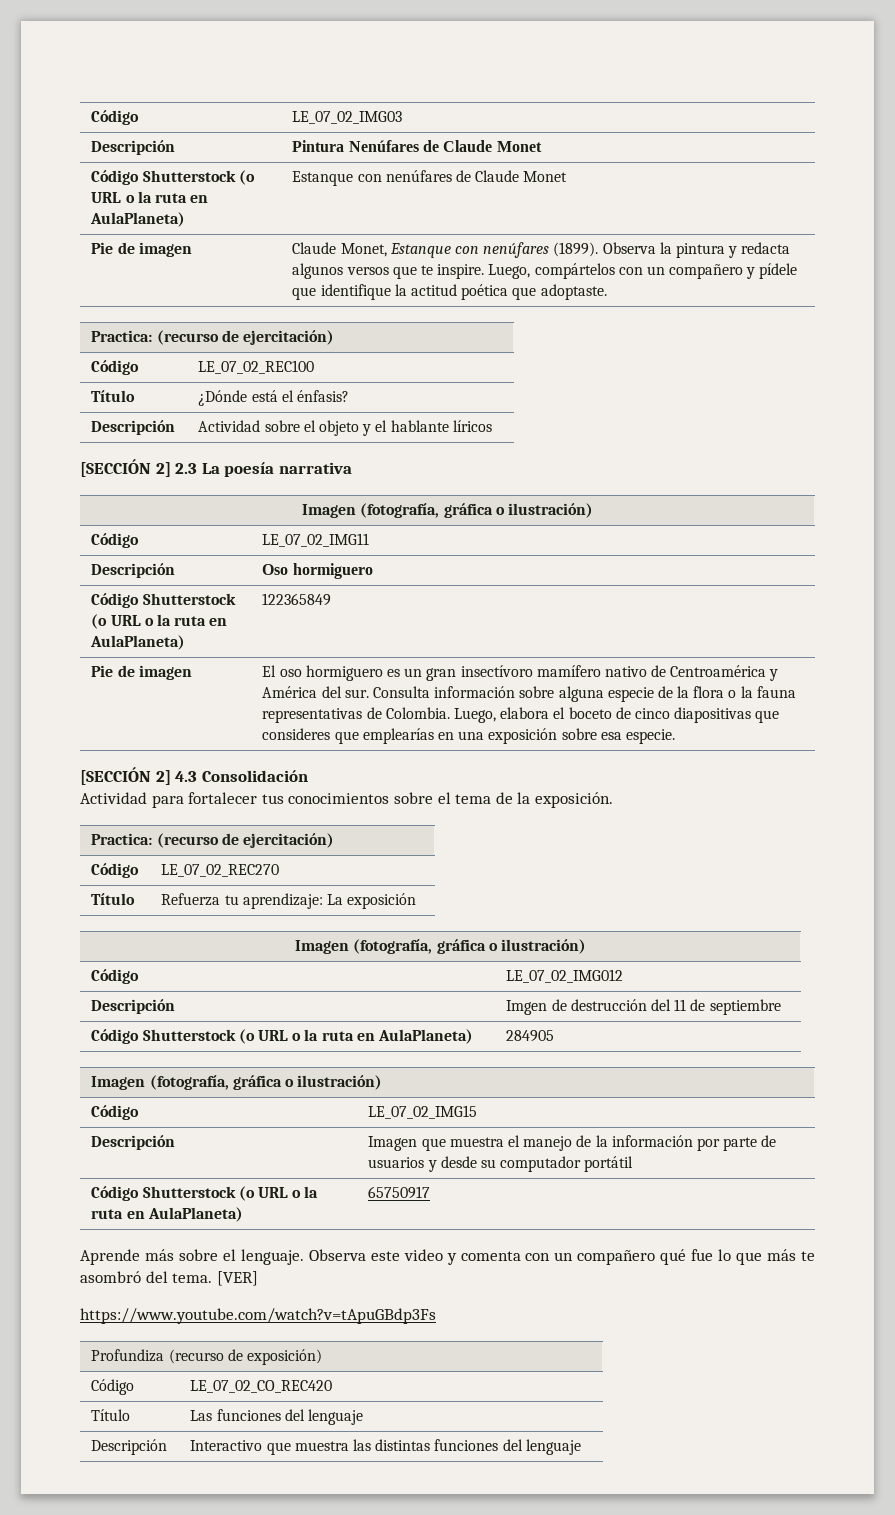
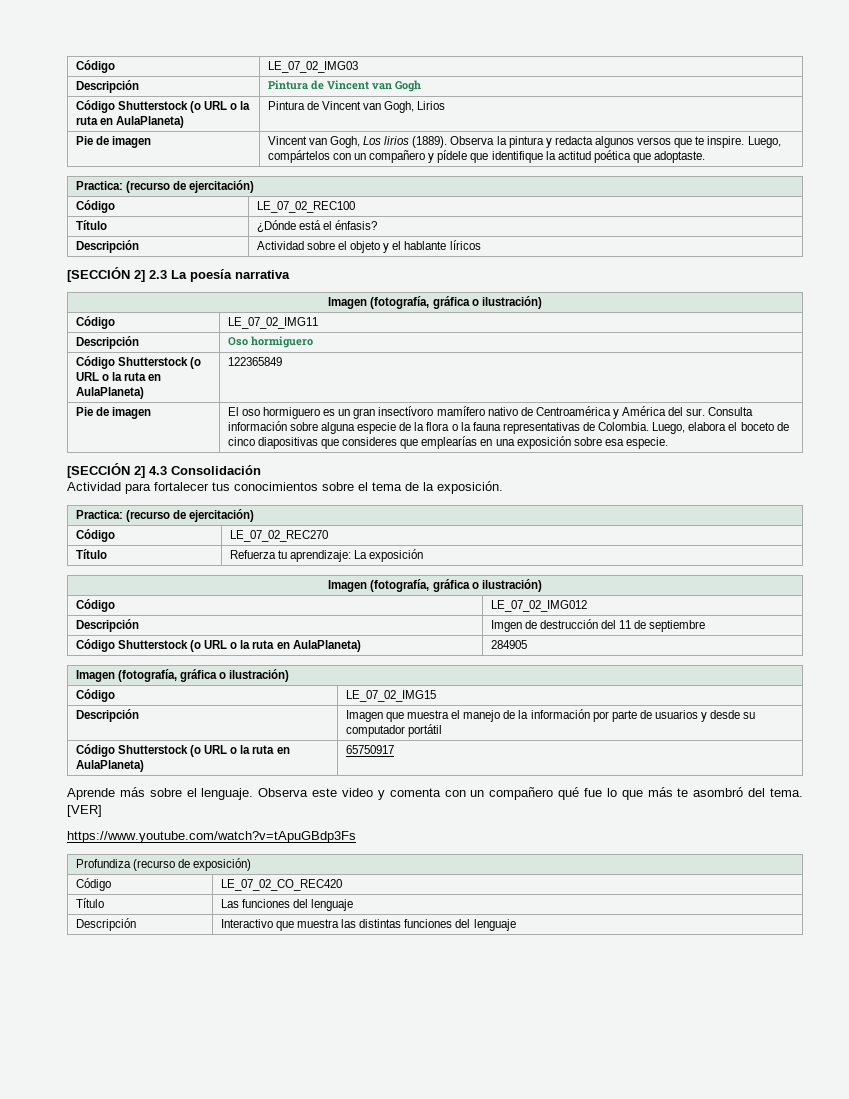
[348,140,542,152] [91,170,255,185] [91,191,209,203] [90,212,186,227] [292,170,568,186] [91,242,192,257] [292,242,599,258] Nenúfares de Claude Monet // Código Shutterstock (o URL o la ruta en AulaPlaneta) | Estanque con nenúfares de Claude Monet // Pie de imagen | Claude Monet, Estanque con nenúfares (1899). -> [310,80,421,92] [75,100,251,113] [75,116,185,128] [267,101,446,113] [75,136,152,148] [267,136,448,148] de Vincent van Gogh // Código Shutterstock (o URL o la ruta en AulaPlaneta) | Pintura de Vincent van Gogh, Lirios // Pie de imagen | Vincent van Gogh, Los lirios (1889).

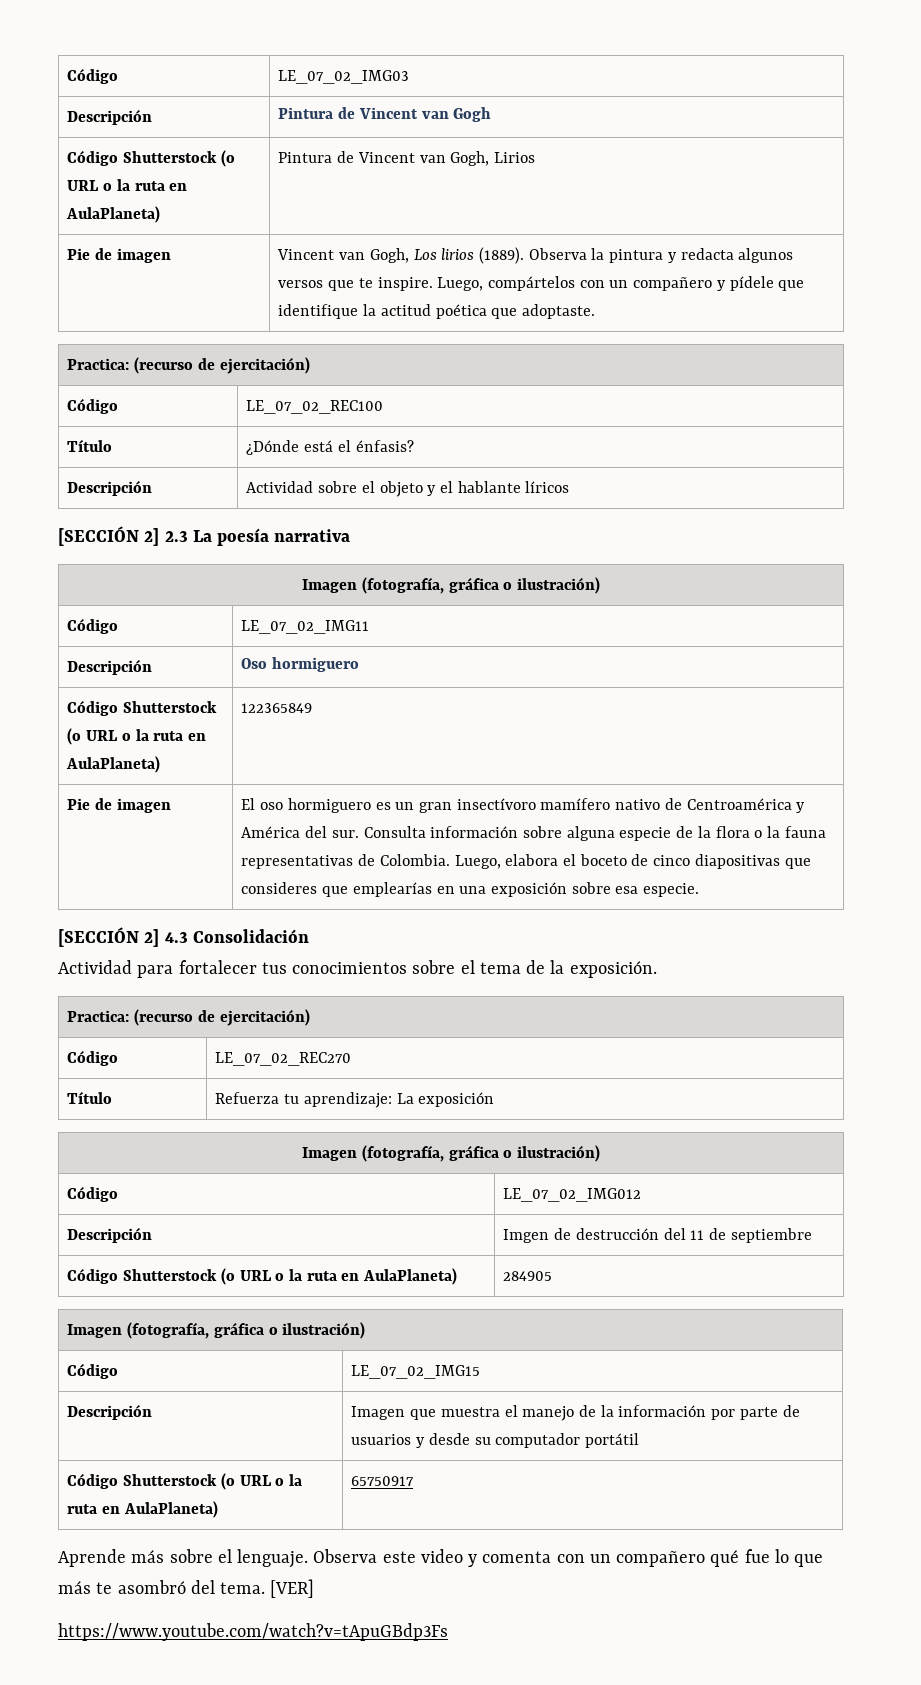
[75,858,252,871] [75,878,111,891] [220,879,342,891] [75,898,104,908] [220,899,354,911] [75,918,136,931] [220,919,516,931] // Profundiza (recurso de exposición) // Código | LE_07_02_CO_REC420 // Título | Las funciones del lenguaje // Descripción | Interactivo que muestra las distintas funciones del lenguaje -> (448, 1632) none

